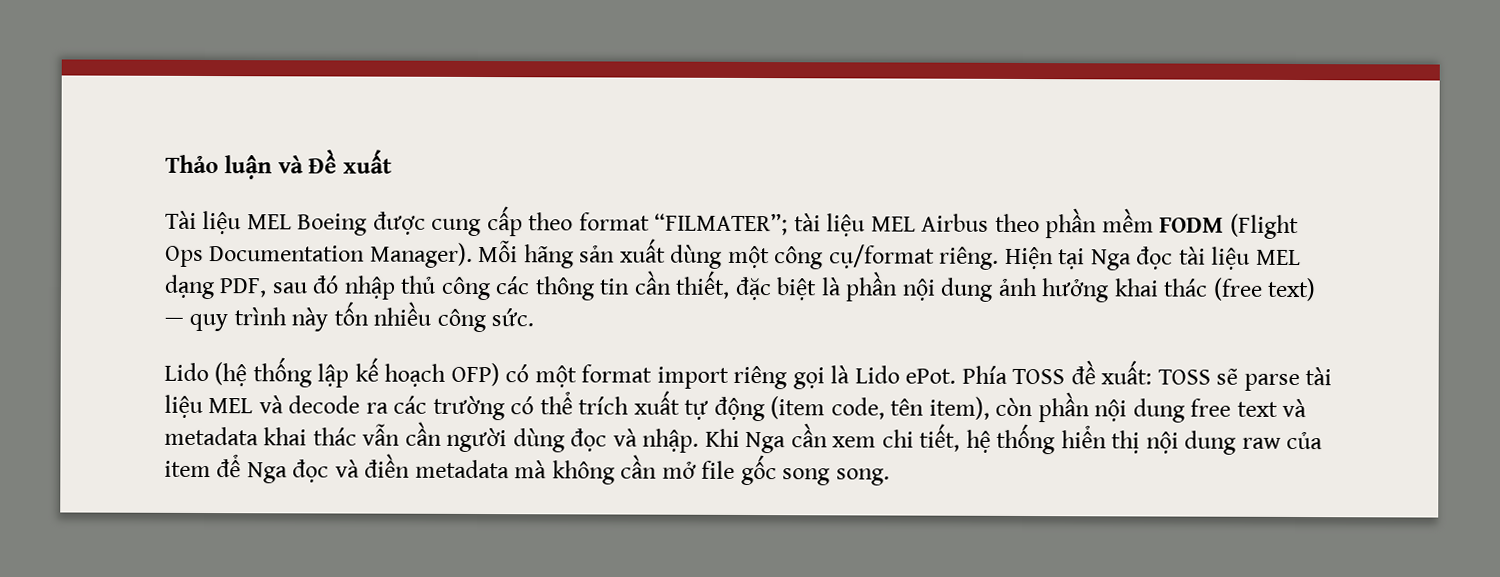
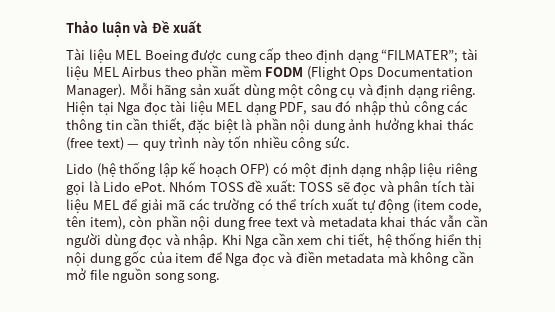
[578,212,650,231] format -> [316,49,379,63] định dạng
[828,244,935,269] cụ/format -> [340,83,439,98] cụ và định dạng
[581,364,729,389] format import -> [319,163,443,177] định dạng nhập liệu
[961,365,1008,384] Phía -> [169,180,207,192] Nhóm
[1243,367,1333,392] [164,394,389,418] parse tài liệu MEL và decode ra -> [353,180,476,195] [66,199,186,213] đọc và phân tích tài liệu MEL để giải mã
[1241,437,1281,449] raw -> [124,250,147,266] gốc
[740,454,777,486] gốc -> [112,268,152,283] nguồn

